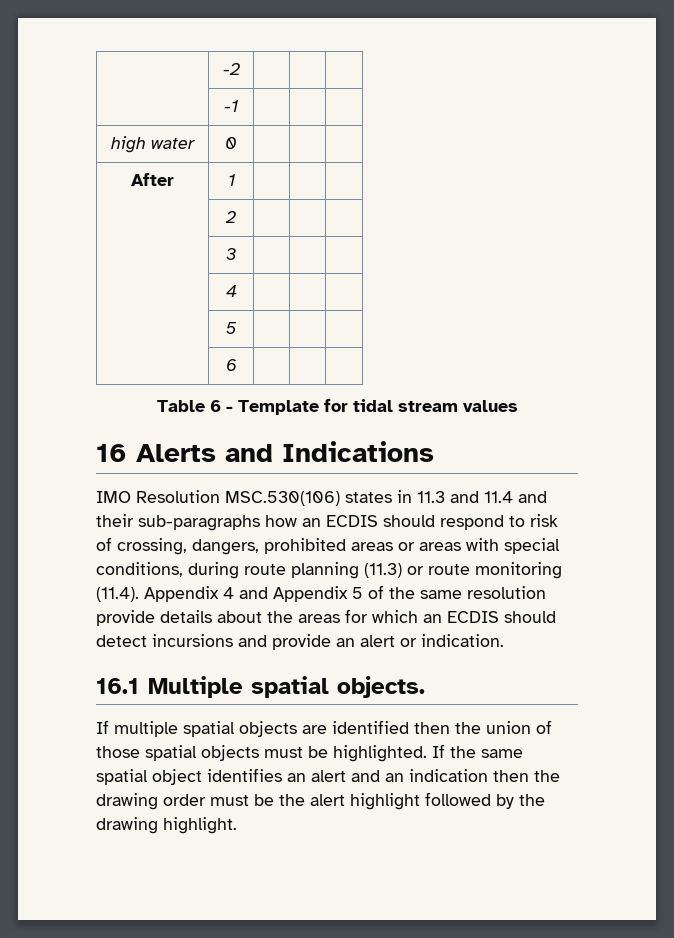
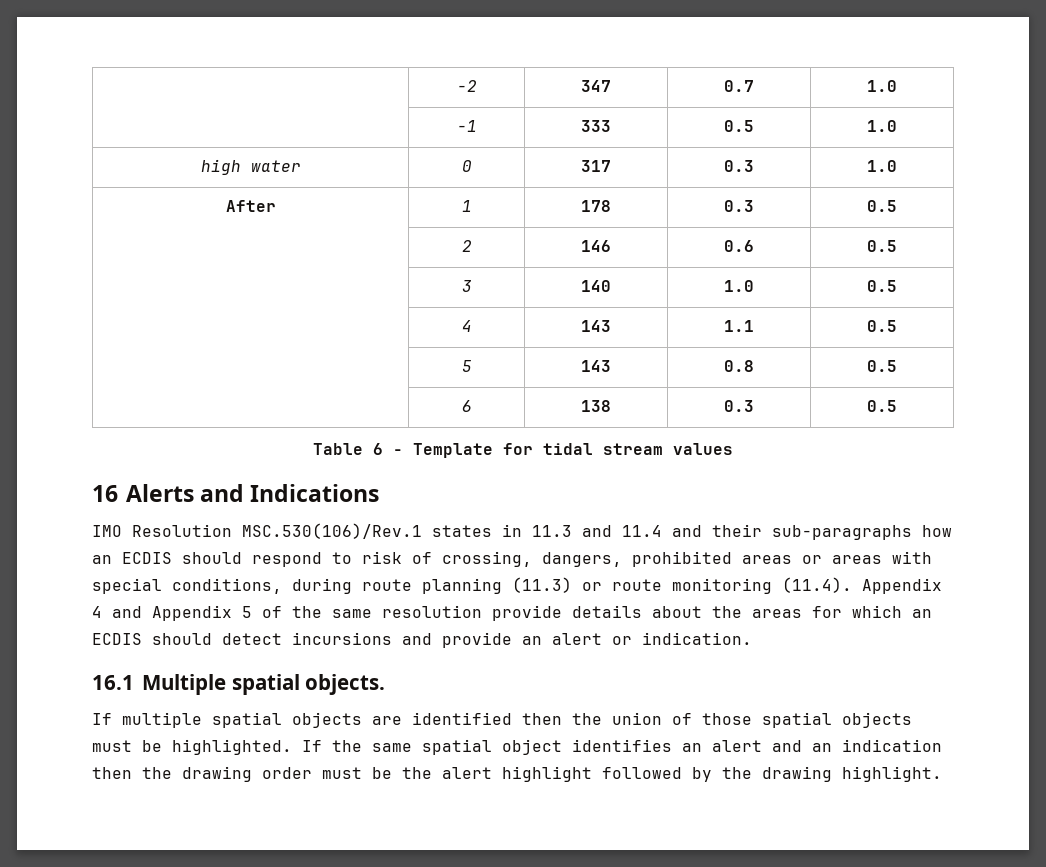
[224,100,238,112] | | // | -1 | | | -> [581,80,611,92] [724,80,754,92] [867,80,897,92] [456,120,477,132] [581,120,611,132] [724,120,754,132] [867,120,897,132] 347 | 0.7 | 1.0 // | -1 | 333 | 0.5 | 1.0
(237, 143) | | -> [581,160,611,172] [724,160,754,172] [867,160,897,172] 317 | 0.3 | 1.0
[225,211,236,223] [226,248,236,260] [225,285,237,297] [226,322,237,334] [225,359,237,371] | | // | 2 | | | // | 3 | | | // | 4 | | | // | 5 | | | // | 6 | | | -> [581,200,611,212] [724,200,754,212] [867,200,897,212] [461,240,472,252] [581,240,611,252] [724,240,754,252] [867,240,897,252] [461,280,472,292] [581,280,611,292] [724,280,754,292] [867,280,897,292] [461,320,472,332] [581,320,611,332] [724,320,754,332] [867,320,897,332] [461,360,472,372] [581,360,611,372] [724,360,754,372] [867,360,897,372] [461,400,472,412] [581,400,611,412] [724,400,754,412] [867,400,897,412] 178 | 0.3 | 0.5 // | 2 | 146 | 0.6 | 0.5 // | 3 | 140 | 1.0 | 0.5 // | 4 | 143 | 1.1 | 0.5 // | 5 | 143 | 0.8 | 0.5 // | 6 | 138 | 0.3 | 0.5
[225,491,340,506] MSC.530(106) -> [242,523,422,539] MSC.530(106)/Rev.1

